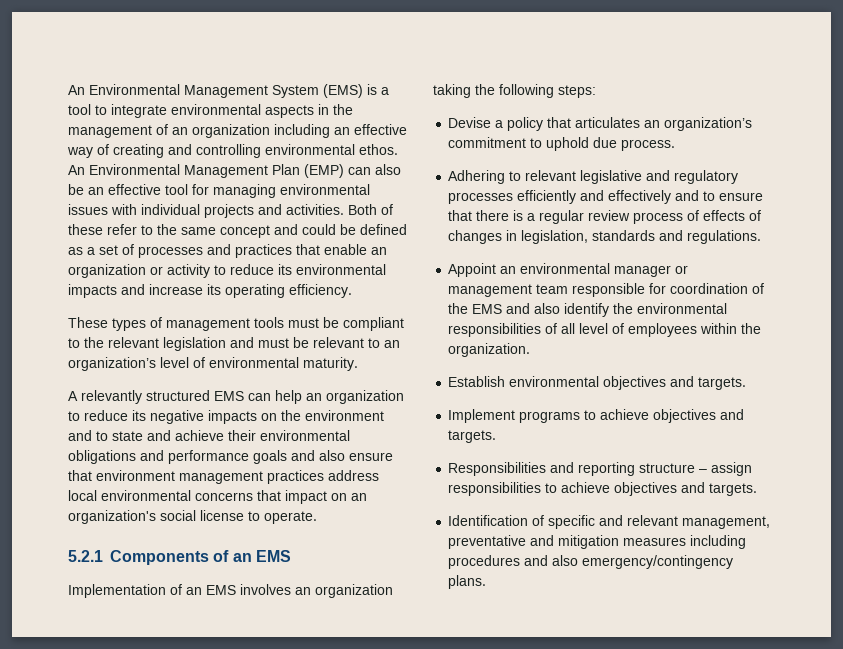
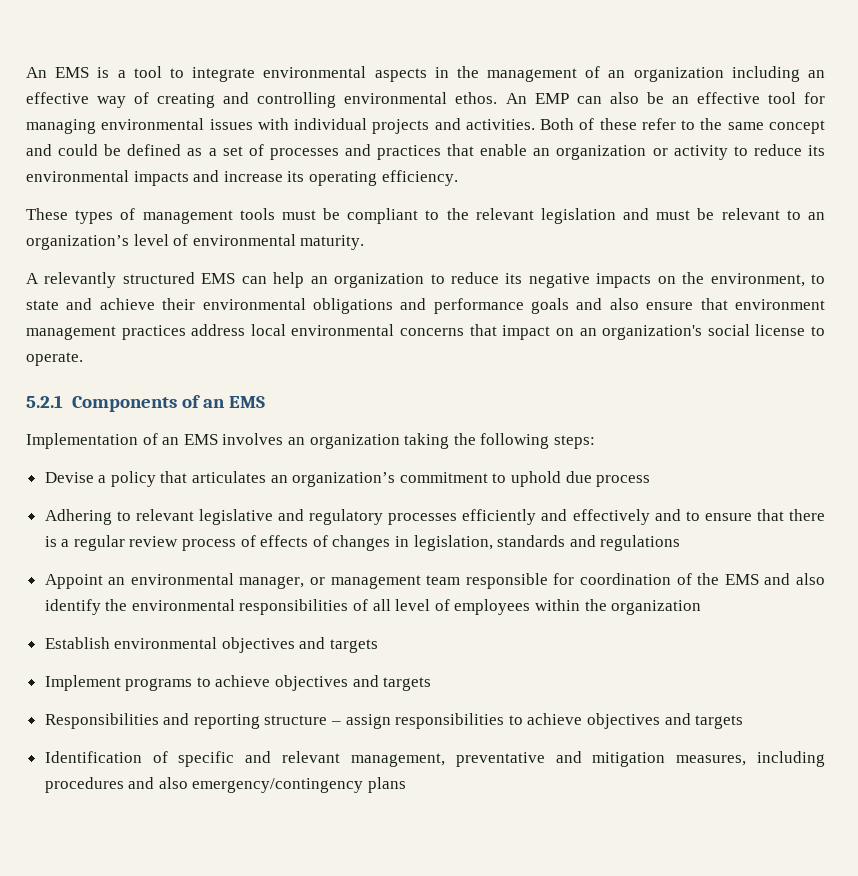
[68,84,363,98] An Environmental Management System (EMS) -> [26,67,90,78] An EMS
[89,164,344,178] Environmental Management Plan (EMP) -> [534,93,569,104] EMP
[305,410,384,421] [68,430,92,441] environment and -> [710,273,805,287] environment,
[621,139,676,151] process. -> [596,475,651,487] process
[687,230,762,244] regulations. -> [600,535,681,551] regulations
[614,265,672,277] manager -> [239,576,305,589] manager,
[448,343,531,357] organization. -> [611,600,702,615] organization
[698,377,747,390] targets. -> [330,639,379,653] targets
[448,430,497,443] targets. -> [383,677,432,691] targets
[709,483,758,496] targets. -> [695,715,744,729] targets
[623,537,687,546] measures -> [676,755,747,766] measures,
[448,575,487,589] plans. -> [368,777,407,793] plans

